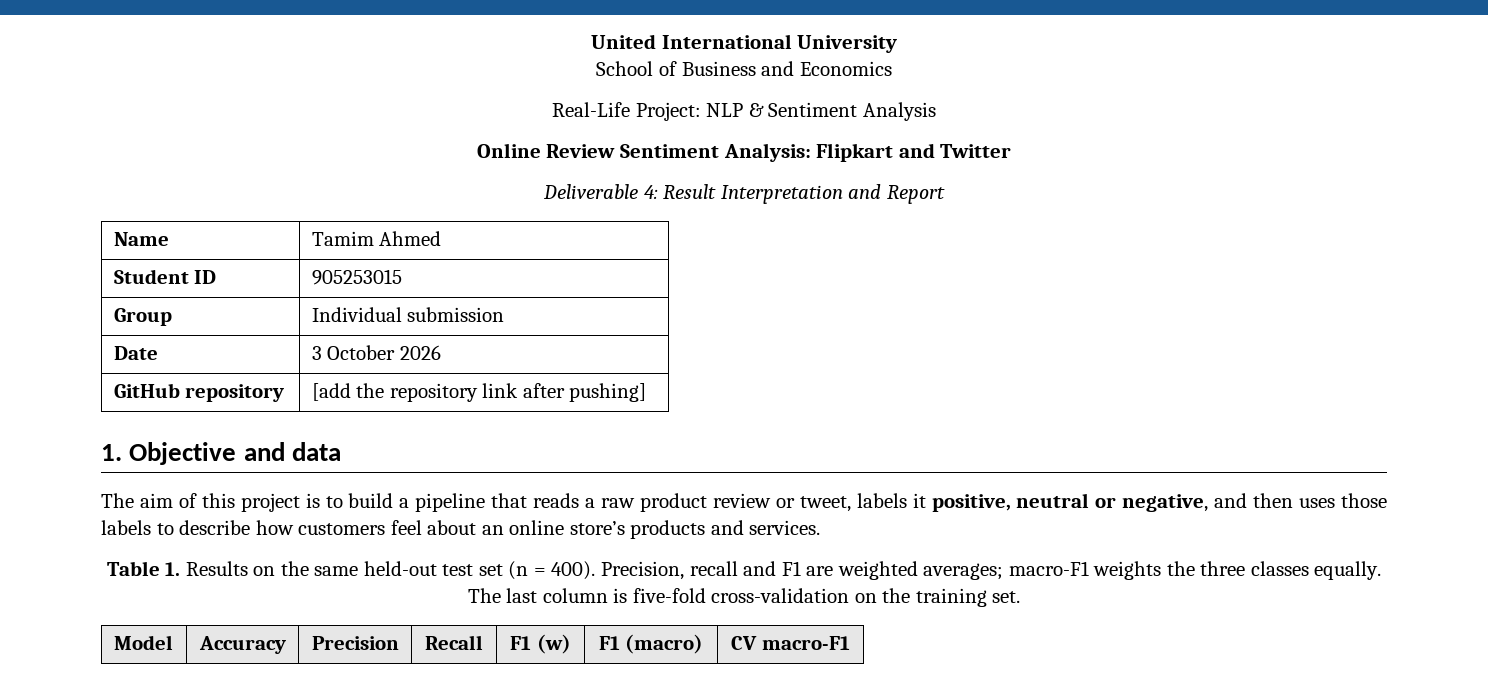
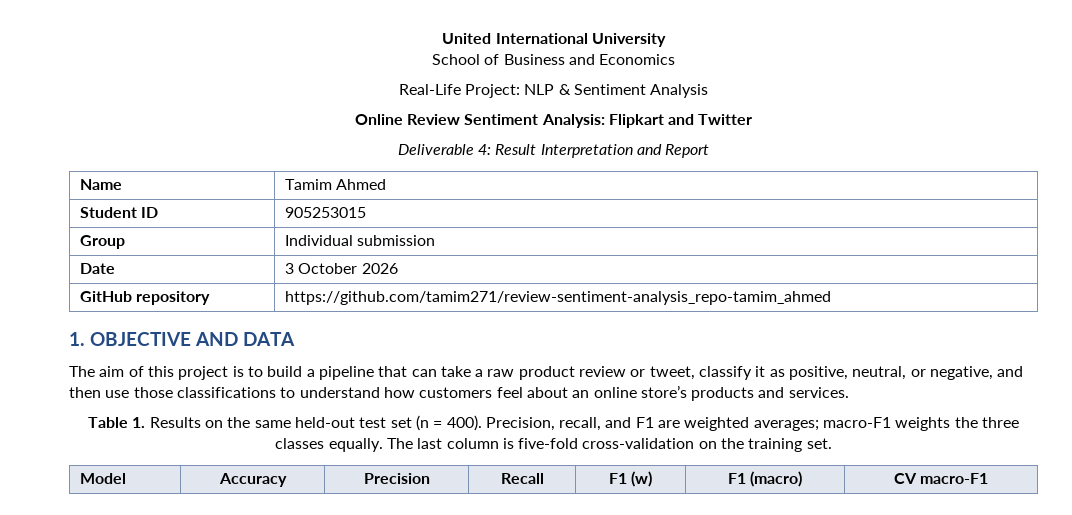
[311,383,647,402] [101,442,341,465] [add the repository link after pushing] // 1. Objective and data -> [284,291,831,305] [69,332,295,346] https://github.com/tamim271/review-sentiment-analysis_repo-tamim_ahmed // 1. OBJECTIVE AND DATA
[533,493,580,508] reads -> [411,366,471,377] can take
[856,493,1388,512] [101,520,251,535] labels it positive, neutral or negative, and then uses those labels to describe -> [699,366,1024,380] [69,387,380,398] classify it as positive, neutral, or negative, and then use those classifications to understand
[689,561,738,576] recall -> [559,417,602,431] recall,

